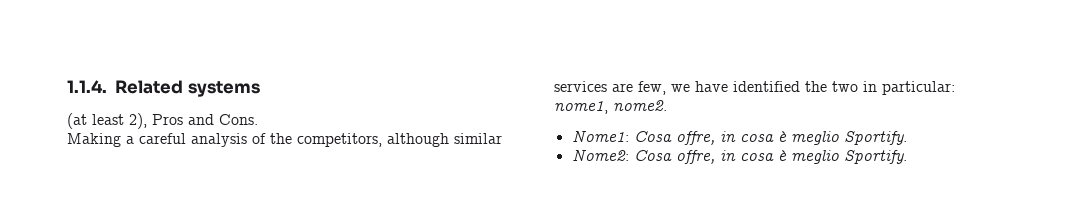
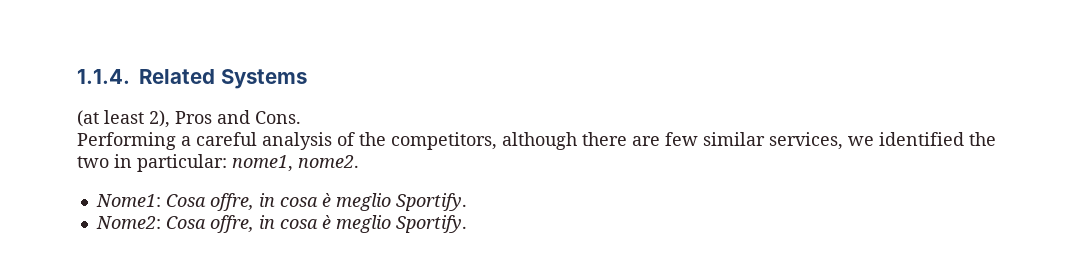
[187,81,260,97] systems -> [220,69,307,89] Systems
[67,133,121,147] Making -> [77,132,176,150] Performing
[454,133,502,144] [554,81,728,95] similar services are few, we have -> [582,132,874,150] there are few similar services, we

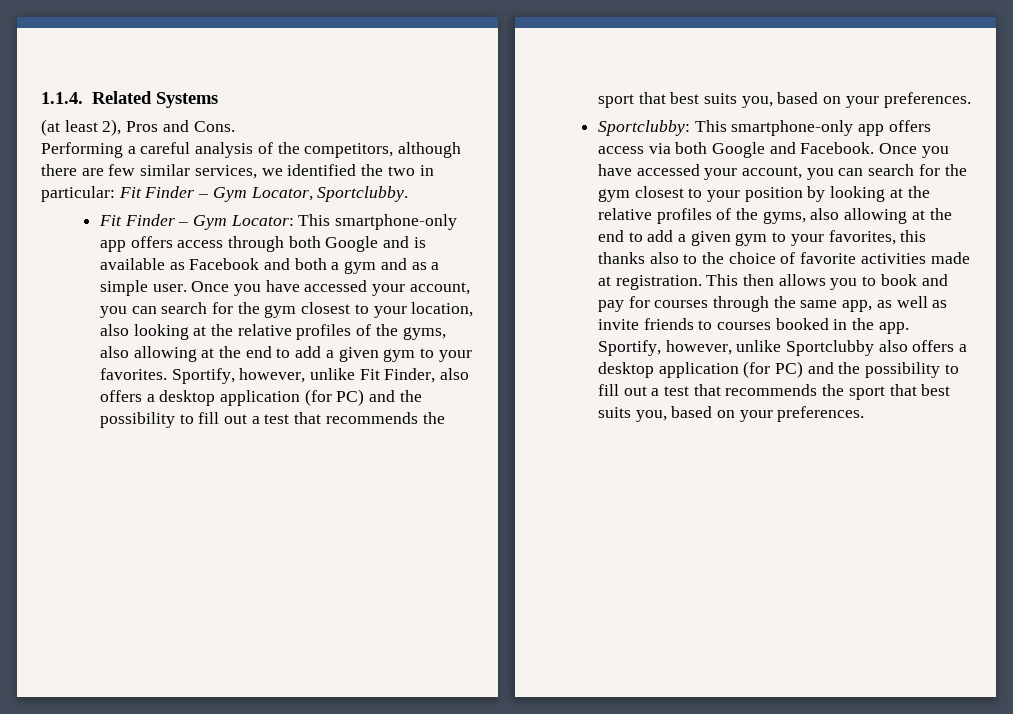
[232,155,359,172] [95,193,467,211] [95,215,467,233] nome1, nome2. // Nome1: Cosa offre, in cosa è meglio Sportify. // Nome2: Cosa offre, in cosa è meglio Sportify. -> [118,186,409,202] [98,214,458,230] [99,236,426,252] [99,258,440,274] [99,280,470,296] [99,302,474,318] [99,324,446,340] [99,346,472,362] [99,368,470,384] [99,389,422,406] [99,412,445,428] [597,92,971,108] [597,120,931,136] [597,142,949,158] [597,164,967,180] [597,186,930,202] [597,208,952,224] [597,230,927,246] [597,252,970,264] [597,274,948,290] [597,296,948,312] [597,318,909,334] [597,340,968,356] [597,361,959,378] [597,384,951,400] [597,406,865,422] Fit Finder – Gym Locator, Sportclubby. // Fit Finder – Gym Locator: This smartphone-only app offers access through both Google and is available as Facebook and both a gym and as a simple user. Once you have accessed your account, you can search for the gym closest to your location, also looking at the relative profiles of the gyms, also allowing at the end to add a given gym to your favorites. Sportify, however, unlike Fit Finder, also offers a desktop application (for PC) and the possibility to fill out a test that recommends the sport that best suits you, based on your preferences. // Sportclubby: This smartphone-only app offers access via both Google and Facebook. Once you have accessed your account, you can search for the gym closest to your position by looking at the relative profiles of the gyms, also allowing at the end to add a given gym to your favorites, this thanks also to the choice of favorite activities made at registration. This then allows you to book and pay for courses through the same app, as well as invite friends to courses booked in the app. Sportify, however, unlike Sportclubby also offers a desktop application (for PC) and the possibility to fill out a test that recommends the sport that best suits you, based on your preferences.

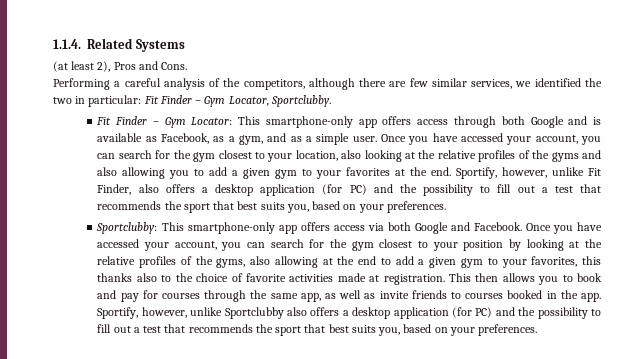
[189,258,377,274] Facebook and both a gym -> [161,133,264,145] Facebook, as a gym,
[402,327,446,340] [99,346,472,362] [99,368,167,380] gyms, also allowing at the end to add a given gym to your favorites. -> [551,150,601,162] [97,167,452,179] gyms and also allowing you to add a given gym to your favorites at the end.

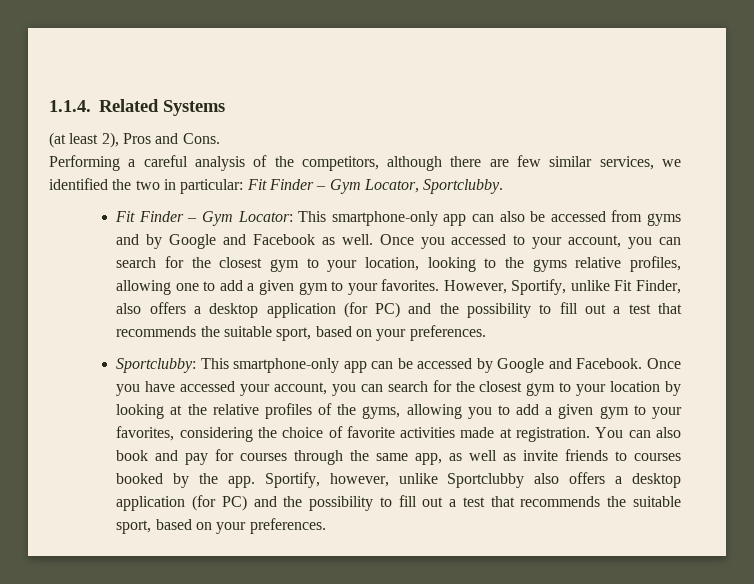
[382,116,602,128] [97,133,601,145] [97,150,252,162] offers access through both Google and is available as Facebook, as a gym, and as a simple user. Once you have accessed your account, you can search for the gym closest -> [472,210,682,226] [116,234,681,249] [116,256,299,272] can also be accessed from gyms and by Google and Facebook as well. Once you accessed to your account, you can search for the closest gym
[341,150,601,162] [97,167,548,179] also looking at the relative profiles of the gyms and also allowing you to add a given gym to your favorites at the end. Sportify, however, -> [427,256,682,272] [116,279,567,295] looking to the gyms relative profiles, allowing one to add a given gym to your favorites. However, Sportify,
[183,201,309,213] sport that best suits you, -> [223,326,312,341] suitable sport,
[300,222,411,231] offers access via both -> [371,358,493,373] can be accessed by
[351,239,504,251] gym closest to your position -> [479,381,661,396] closest gym to your location
[250,256,377,268] also allowing at the end -> [406,404,492,419] allowing you
[581,256,601,265] [97,273,172,282] this thanks also to -> [179,427,253,442] considering
[448,273,573,285] This then allows you to -> [595,427,681,438] You can also
[546,291,557,299] in -> [173,473,190,488] by
[275,324,401,336] sport that best suits you, -> [633,496,682,507] [116,520,152,534] suitable sport,

